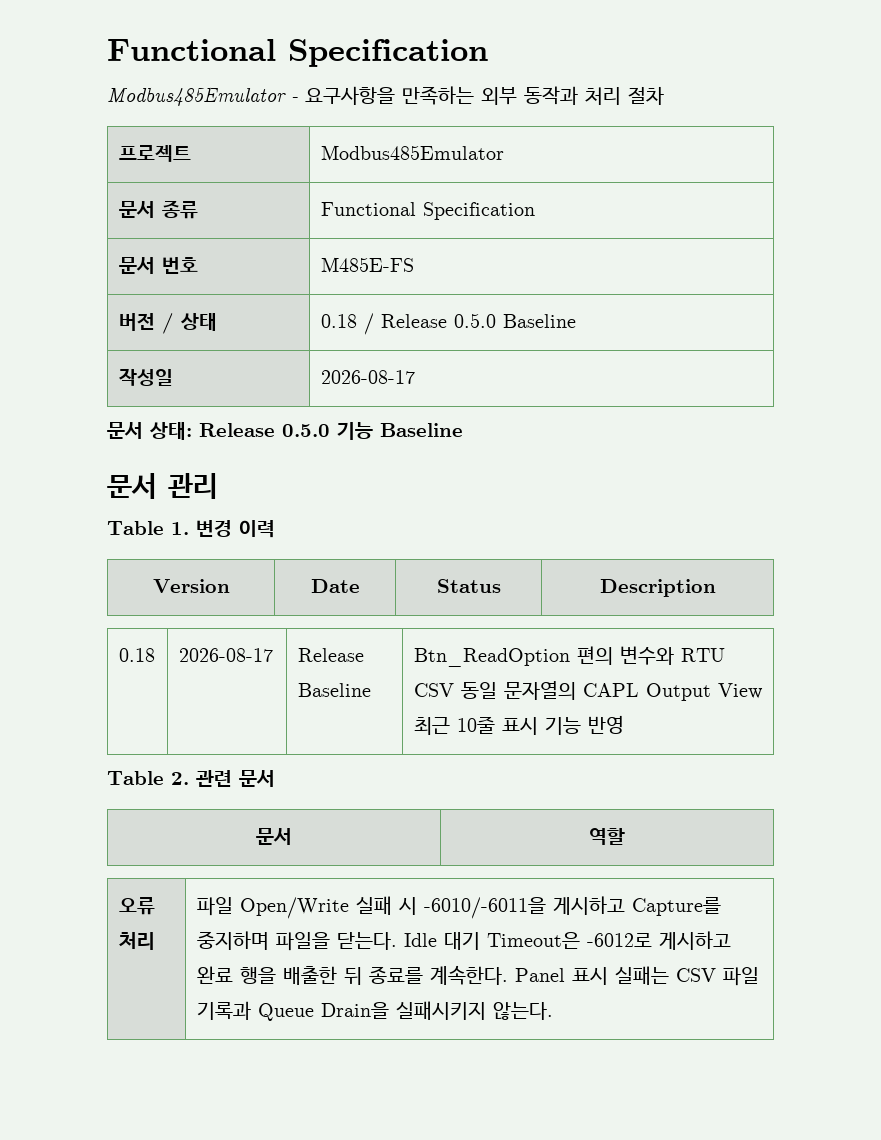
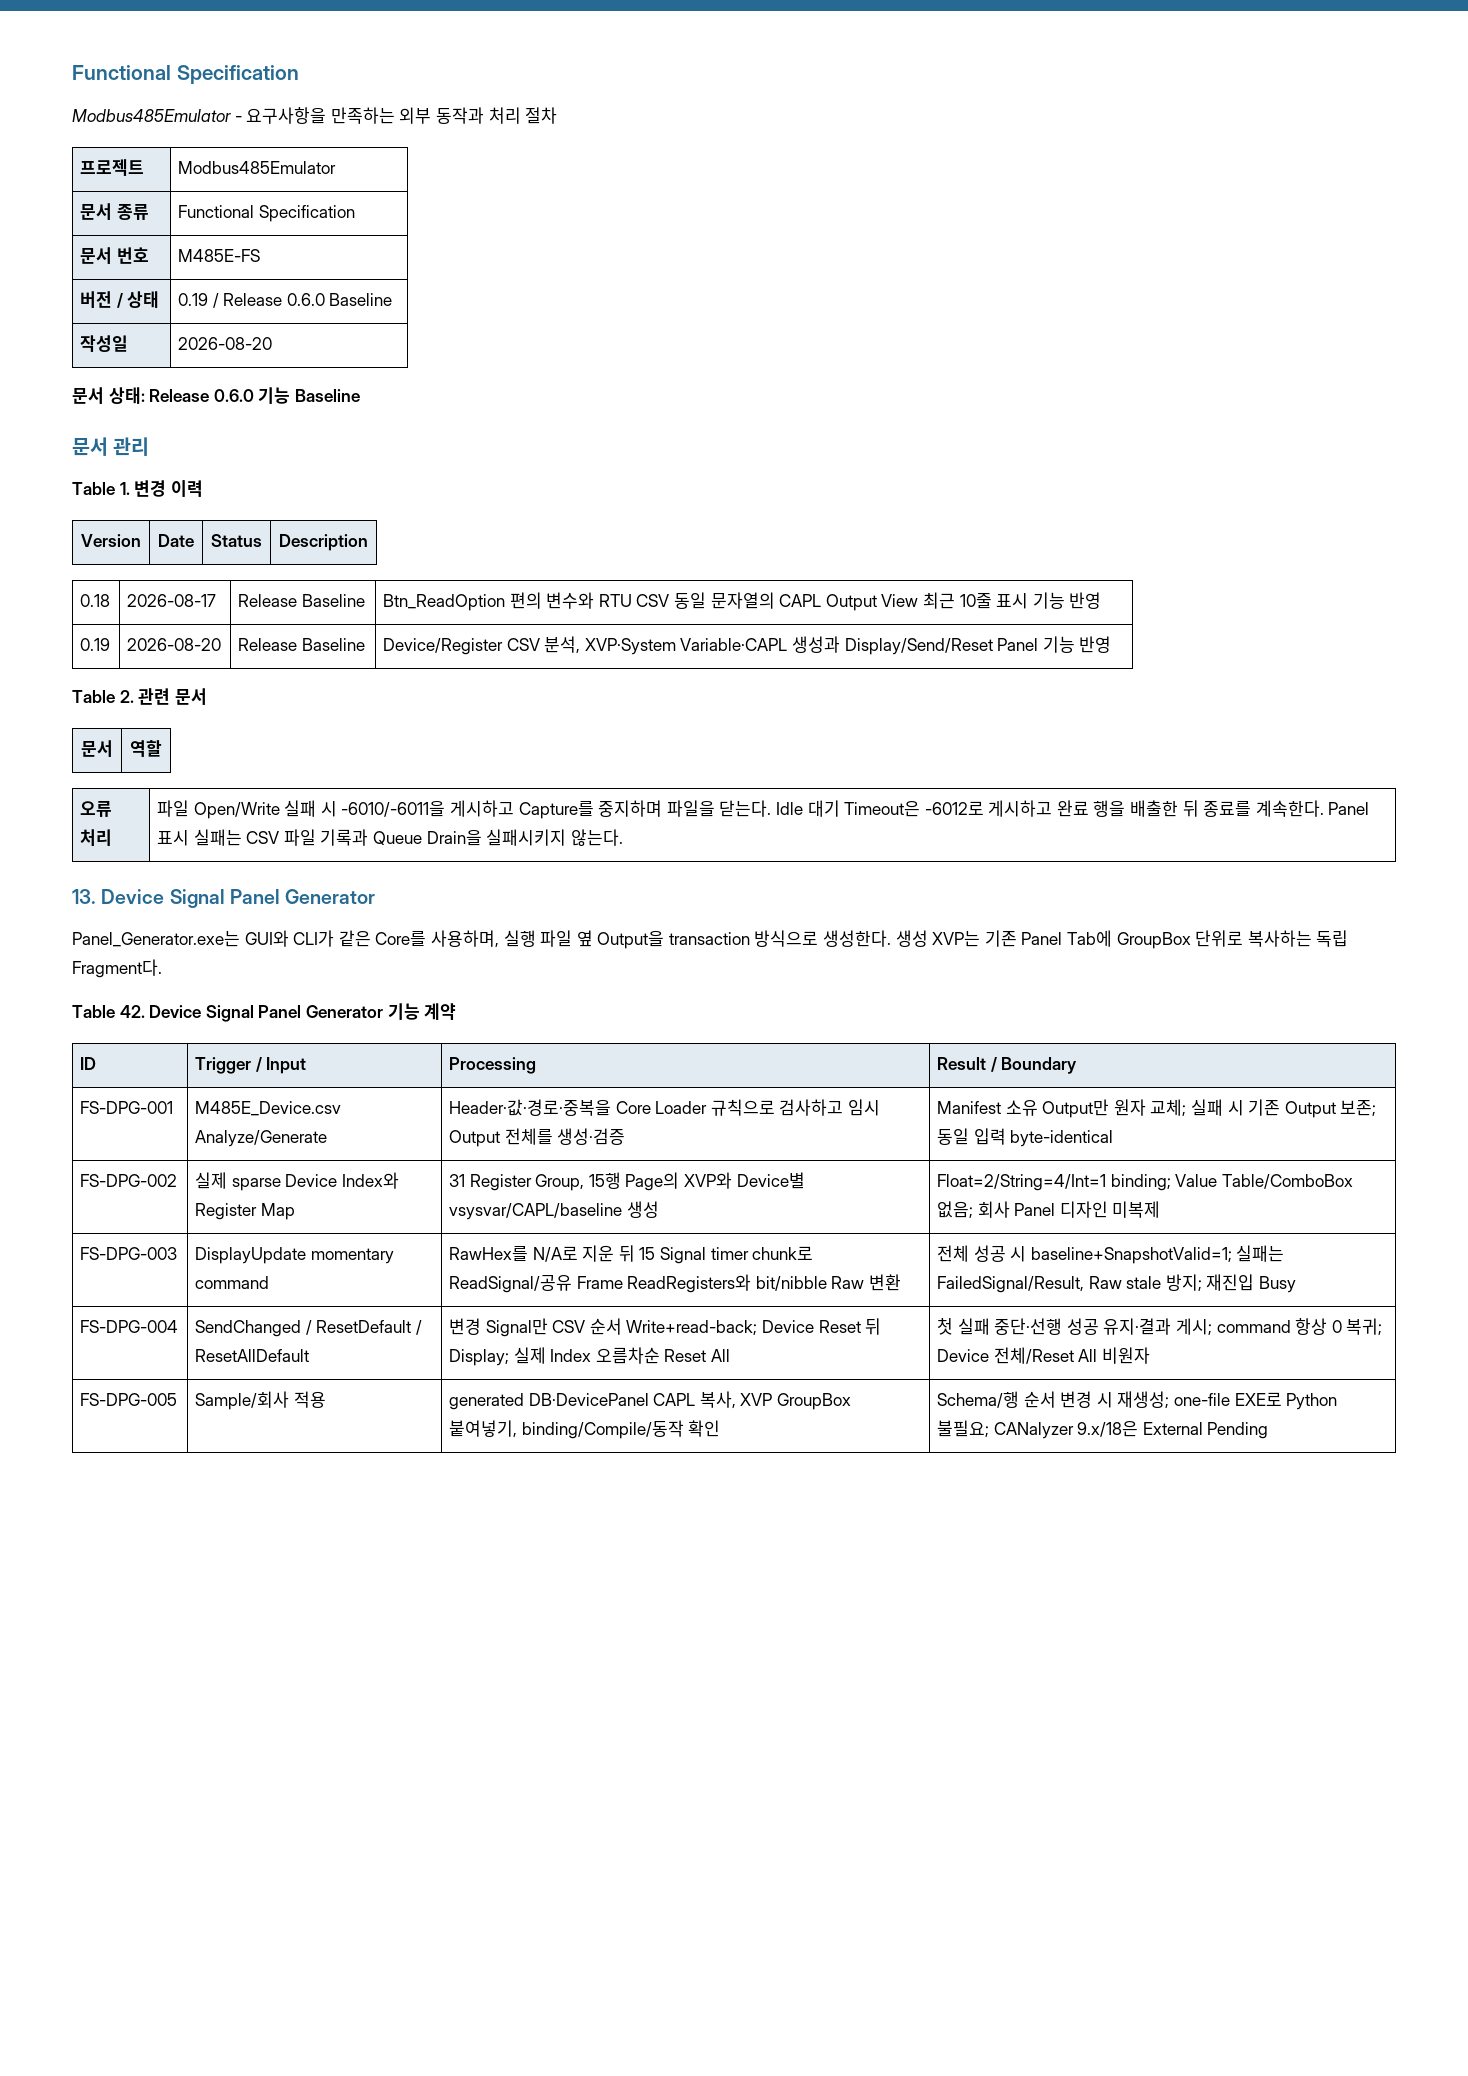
[320,314,357,328] 0.18 -> [178,293,209,306] 0.19
[453,313,496,328] 0.5.0 -> [286,293,325,306] 0.6.0
[320,370,415,384] 2026-08-17 -> [178,337,273,350] 2026-08-20
[282,424,330,437] 0.5.0 -> [213,389,254,402] 0.6.0
(624, 724) none -> [80,638,111,651] [127,638,222,651] [238,638,365,651] [383,636,1112,655] // 0.19 | 2026-08-20 | Release Baseline | Device/Register CSV 분석, XVP·System Variable·CAPL 생성과 Display/Send/Reset Panel 기능 반영
(553, 1011) none -> [72,889,376,908] [72,930,1349,949] [72,959,162,978] [72,1003,457,1022] [80,1057,97,1070] [195,1057,307,1074] [449,1057,537,1074] [937,1057,1078,1074] [80,1101,174,1114] [195,1101,342,1116] [195,1130,328,1147] [449,1099,880,1116] [449,1128,626,1147] [937,1099,1377,1118] [937,1128,1114,1147] [80,1174,178,1187] [195,1172,399,1191] [195,1203,295,1220] [449,1172,805,1191] [449,1201,659,1220] [937,1174,1353,1191] [937,1201,1161,1218] [80,1247,178,1260] [195,1247,394,1264] [195,1276,270,1289] [449,1245,814,1264] [449,1274,901,1293] [937,1245,1285,1264] [937,1274,1296,1293] [80,1320,179,1333] [195,1320,422,1337] [195,1349,310,1362] [449,1318,882,1337] [449,1347,730,1366] [937,1318,1383,1335] [937,1347,1150,1364] [80,1393,178,1406] [195,1391,326,1410] [449,1391,851,1410] [449,1420,721,1439] [937,1391,1338,1410] [937,1420,1269,1439] // 13. Device Signal Panel Generator // Panel_Generator.exe는 GUI와 CLI가 같은 Core를 사용하며, 실행 파일 옆 Output을 transaction 방식으로 생성한다. 생성 XVP는 기존 Panel Tab에 GroupBox 단위로 복사하는 독립 Fragment다. // Table 42. Device Signal Panel Generator 기능 계약 // ID | Trigger / Input | Processing | Result / Boundary // FS-DPG-001 | M485E_Device.csv Analyze/Generate | Header·값·경로·중복을 Core Loader 규칙으로 검사하고 임시 Output 전체를 생성·검증 | Manifest 소유 Output만 원자 교체; 실패 시 기존 Output 보존; 동일 입력 byte-identical // FS-DPG-002 | 실제 sparse Device Index와 Register Map | 31 Register Group, 15행 Page의 XVP와 Device별 vsysvar/CAPL/baseline 생성 | Float=2/String=4/Int=1 binding; Value Table/ComboBox 없음; 회사 Panel 디자인 미복제 // FS-DPG-003 | DisplayUpdate momentary command | RawHex를 N/A로 지운 뒤 15 Signal timer chunk로 ReadSignal/공유 Frame ReadRegisters와 bit/nibble Raw 변환 | 전체 성공 시 baseline+SnapshotValid=1; 실패는 FailedSignal/Result, Raw stale 방지; 재진입 Busy // FS-DPG-004 | SendChanged / ResetDefault / ResetAllDefault | 변경 Signal만 CSV 순서 Write+read-back; Device Reset 뒤 Display; 실제 Index 오름차순 Reset All | 첫 실패 중단·선행 성공 유지·결과 게시; command 항상 0 복귀; Device 전체/Reset All 비원자 // FS-DPG-005 | Sample/회사 적용 | generated DB·DevicePanel CAPL 복사, XVP GroupBox 붙여넣기, binding/Compile/동작 확인 | Schema/행 순서 변경 시 재생성; one-file EXE로 Python 불필요; CANalyzer 9.x/18은 External Pending

